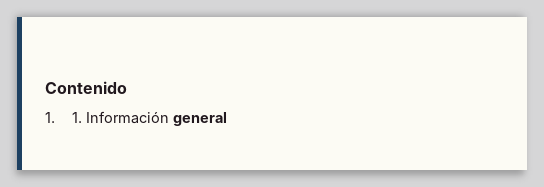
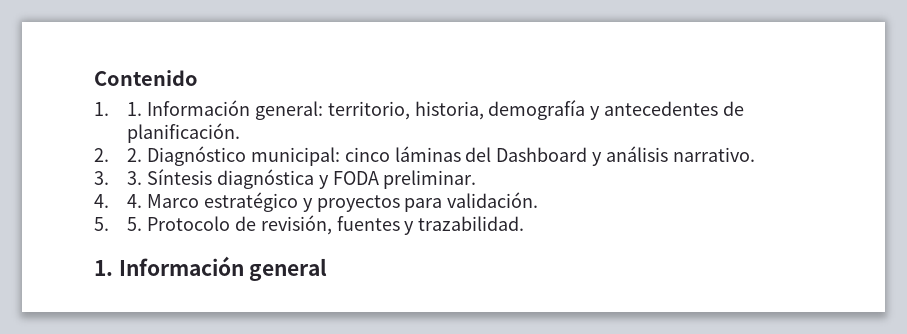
(170, 117) none -> [254,100,745,120] [127,123,241,143] [94,146,755,166] [94,169,477,189] [94,192,539,212] [94,215,525,235] [94,256,244,276] general: territorio, historia, demografía y antecedentes de planificación. // 2. 2. Diagnóstico municipal: cinco láminas del Dashboard y análisis narrativo. // 3. 3. Síntesis diagnóstica y FODA preliminar. // 4. 4. Marco estratégico y proyectos para validación. // 5. 5. Protocolo de revisión, fuentes y trazabilidad. // 1. Información

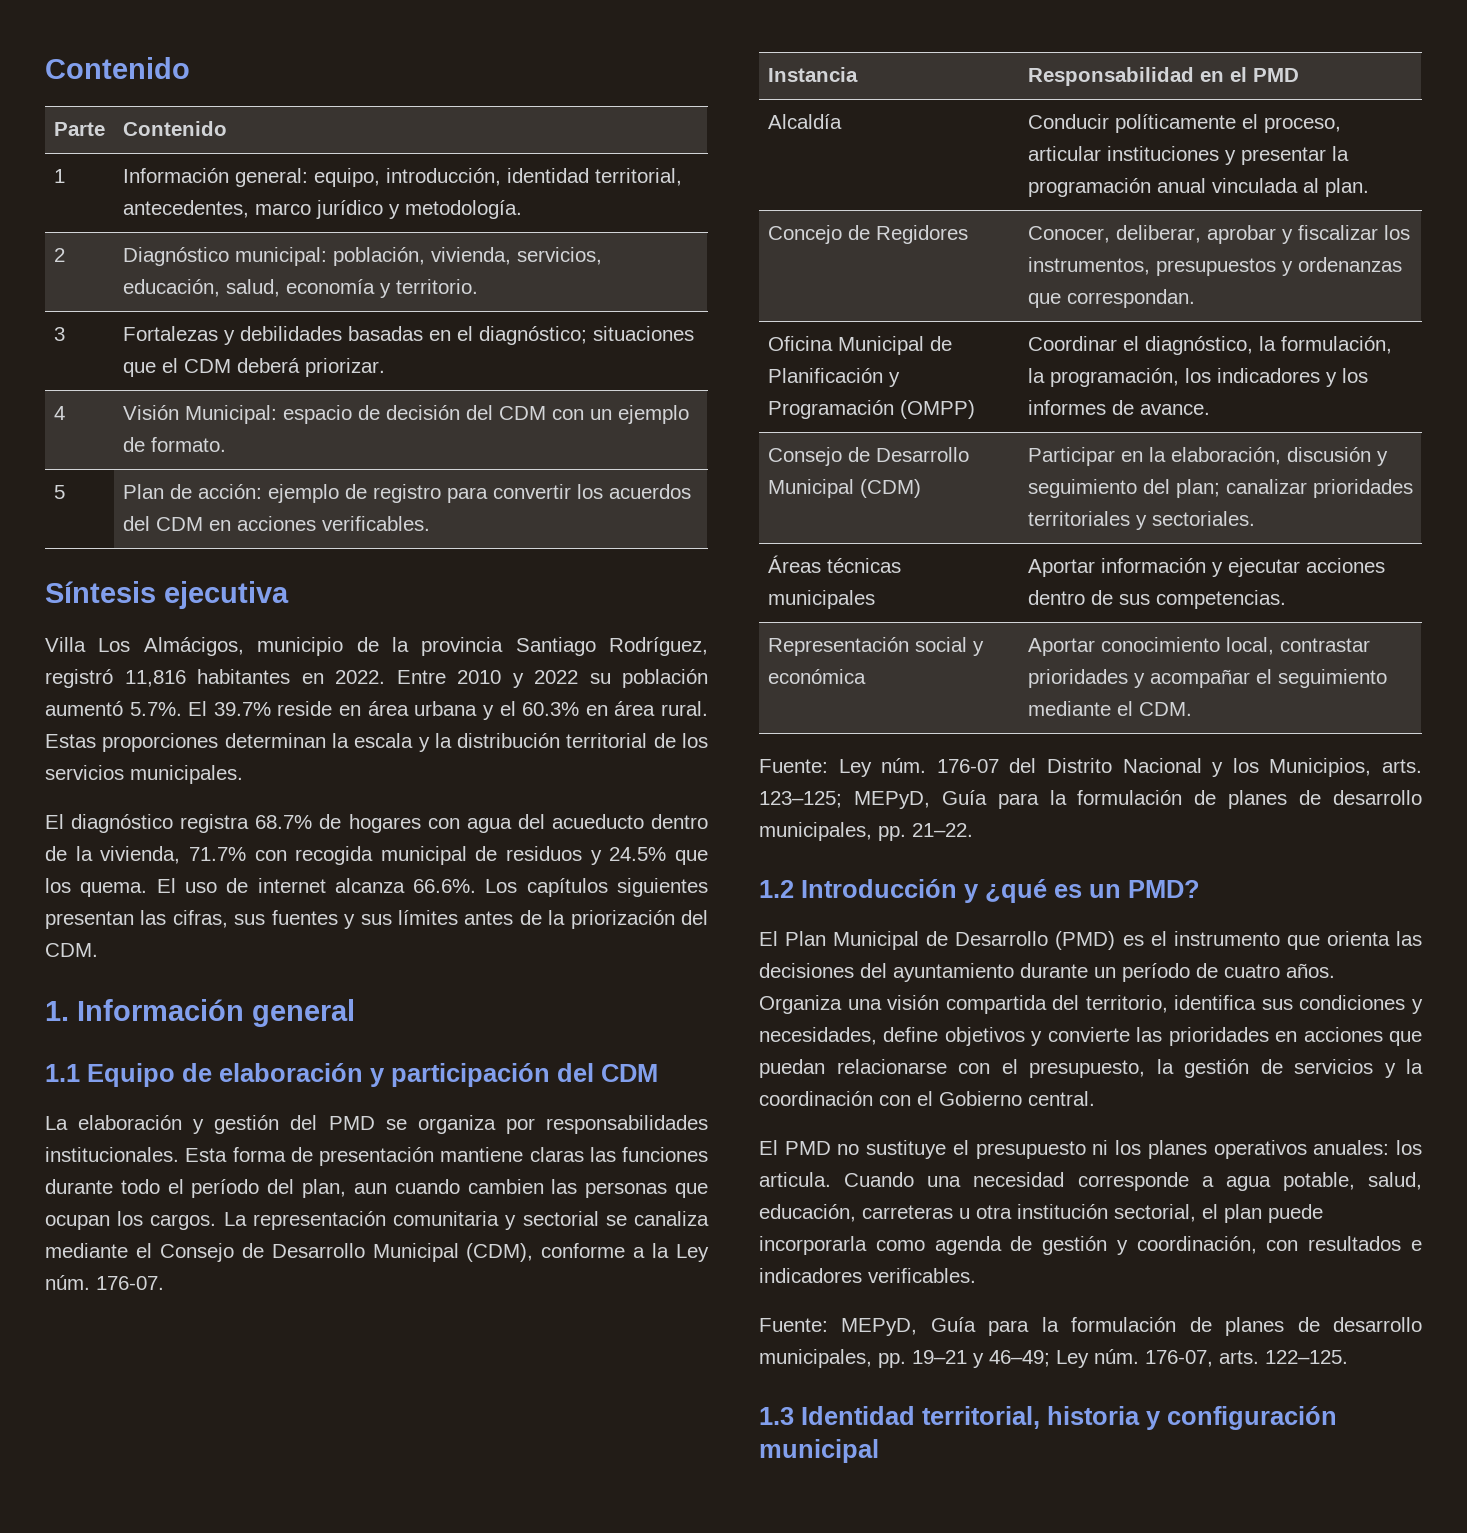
[94,70,198,86] [94,100,745,120] [127,123,241,143] [94,146,755,166] [94,169,477,189] [94,192,539,212] [94,215,525,235] [94,256,328,281] Contenido // 1. 1. Información general: territorio, historia, demografía y antecedentes de planificación. // 2. 2. Diagnóstico municipal: cinco láminas del Dashboard y análisis narrativo. // 3. 3. Síntesis diagnóstica y FODA preliminar. // 4. 4. Marco estratégico y proyectos para validación. // 5. 5. Protocolo de revisión, fuentes y trazabilidad. // 1. Información general -> [45,57,190,79] [53,122,105,136] [122,121,227,136] [53,169,65,183] [122,168,682,187] [122,200,522,219] [53,248,65,262] [122,247,602,266] [122,279,478,298] [53,327,65,341] [122,326,694,345] [122,358,385,377] [53,406,65,420] [122,405,689,424] [122,437,226,452] [53,485,65,499] [122,484,691,503] [122,516,430,531] [45,581,289,609] [45,637,708,656] [45,669,708,688] [45,701,709,720] [45,733,708,752] [45,765,243,784] [45,814,709,833] [45,846,708,865] [45,878,708,897] [45,910,708,929] [45,943,98,957] [45,999,355,1027] [45,1063,658,1087] [45,1115,708,1134] [45,1147,708,1166] [45,1179,708,1198] [45,1211,709,1230] [45,1243,709,1262] [45,1275,164,1290] [767,67,858,82] [1027,67,1299,86] [767,114,842,129] [1027,114,1341,133] [1027,146,1349,165] [1027,178,1369,197] [767,225,968,244] [1027,225,1410,244] [1027,257,1402,276] [1027,289,1195,308] [767,336,952,355] [767,368,900,387] [767,400,975,419] [1027,336,1392,355] [1027,368,1368,387] [1027,400,1210,415] [767,447,969,466] [767,479,921,498] [1027,447,1388,466] [1027,479,1413,498] [1027,511,1255,530] [767,555,901,573] [767,590,875,609] [1027,558,1385,577] [1027,590,1286,609] [767,637,984,656] [767,669,866,684] [1027,637,1370,656] [1027,669,1387,688] [1027,701,1192,716] [759,758,1422,777] [759,790,1422,809] [759,822,973,841] [759,879,1200,903] [759,931,1422,950] [759,963,1335,982] [759,995,1423,1014] [759,1027,1422,1046] [759,1059,1423,1078] [759,1091,1095,1106] [759,1140,1422,1159] [759,1172,1422,1191] [759,1204,1323,1223] [759,1236,1422,1255] [759,1268,976,1283] [759,1317,1422,1336] [759,1349,1348,1368] [759,1406,1337,1430] [759,1439,879,1463] Contenido // Parte | Contenido // 1 | Información general: equipo, introducción, identidad territorial, antecedentes, marco jurídico y metodología. // 2 | Diagnóstico municipal: población, vivienda, servicios, educación, salud, economía y territorio. // 3 | Fortalezas y debilidades basadas en el diagnóstico; situaciones que el CDM deberá priorizar. // 4 | Visión Municipal: espacio de decisión del CDM con un ejemplo de formato. // 5 | Plan de acción: ejemplo de registro para convertir los acuerdos del CDM en acciones verificables. // Síntesis ejecutiva // Villa Los Almácigos, municipio de la provincia Santiago Rodríguez, registró 11,816 habitantes en 2022. Entre 2010 y 2022 su población aumentó 5.7%. El 39.7% reside en área urbana y el 60.3% en área rural. Estas proporciones determinan la escala y la distribución territorial de los servicios municipales. // El diagnóstico registra 68.7% de hogares con agua del acueducto dentro de la vivienda, 71.7% con recogida municipal de residuos y 24.5% que los quema. El uso de internet alcanza 66.6%. Los capítulos siguientes presentan las cifras, sus fuentes y sus límites antes de la priorización del CDM. // 1. Información general // 1.1 Equipo de elaboración y participación del CDM // La elaboración y gestión del PMD se organiza por responsabilidades institucionales. Esta forma de presentación mantiene claras las funciones durante todo el período del plan, aun cuando cambien las personas que ocupan los cargos. La representación comunitaria y sectorial se canaliza mediante el Consejo de Desarrollo Municipal (CDM), conforme a la Ley núm. 176-07. // Instancia | Responsabilidad en el PMD // Alcaldía | Conducir políticamente el proceso, articular instituciones y presentar la programación anual vinculada al plan. // Concejo de Regidores | Conocer, deliberar, aprobar y fiscalizar los instrumentos, presupuestos y ordenanzas que correspondan. // Oficina Municipal de Planificación y Programación (OMPP) | Coordinar el diagnóstico, la formulación, la programación, los indicadores y los informes de avance. // Consejo de Desarrollo Municipal (CDM) | Participar en la elaboración, discusión y seguimiento del plan; canalizar prioridades territoriales y sectoriales. // Áreas técnicas municipales | Aportar información y ejecutar acciones dentro de sus competencias. // Representación social y económica | Aportar conocimiento local, contrastar prioridades y acompañar el seguimiento mediante el CDM. // Fuente: Ley núm. 176-07 del Distrito Nacional y los Municipios, arts. 123–125; MEPyD, Guía para la formulación de planes de desarrollo municipales, pp. 21–22. // 1.2 Introducción y ¿qué es un PMD? // El Plan Municipal de Desarrollo (PMD) es el instrumento que orienta las decisiones del ayuntamiento durante un período de cuatro años. Organiza una visión compartida del territorio, identifica sus condiciones y necesidades, define objetivos y convierte las prioridades en acciones que puedan relacionarse con el presupuesto, la gestión de servicios y la coordinación con el Gobierno central. // El PMD no sustituye el presupuesto ni los planes operativos anuales: los articula. Cuando una necesidad corresponde a agua potable, salud, educación, carreteras u otra institución sectorial, el plan puede incorporarla como agenda de gestión y coordinación, con resultados e indicadores verificables. // Fuente: MEPyD, Guía para la formulación de planes de desarrollo municipales, pp. 19–21 y 46–49; Ley núm. 176-07, arts. 122–125. // 1.3 Identidad territorial, historia y configuración municipal

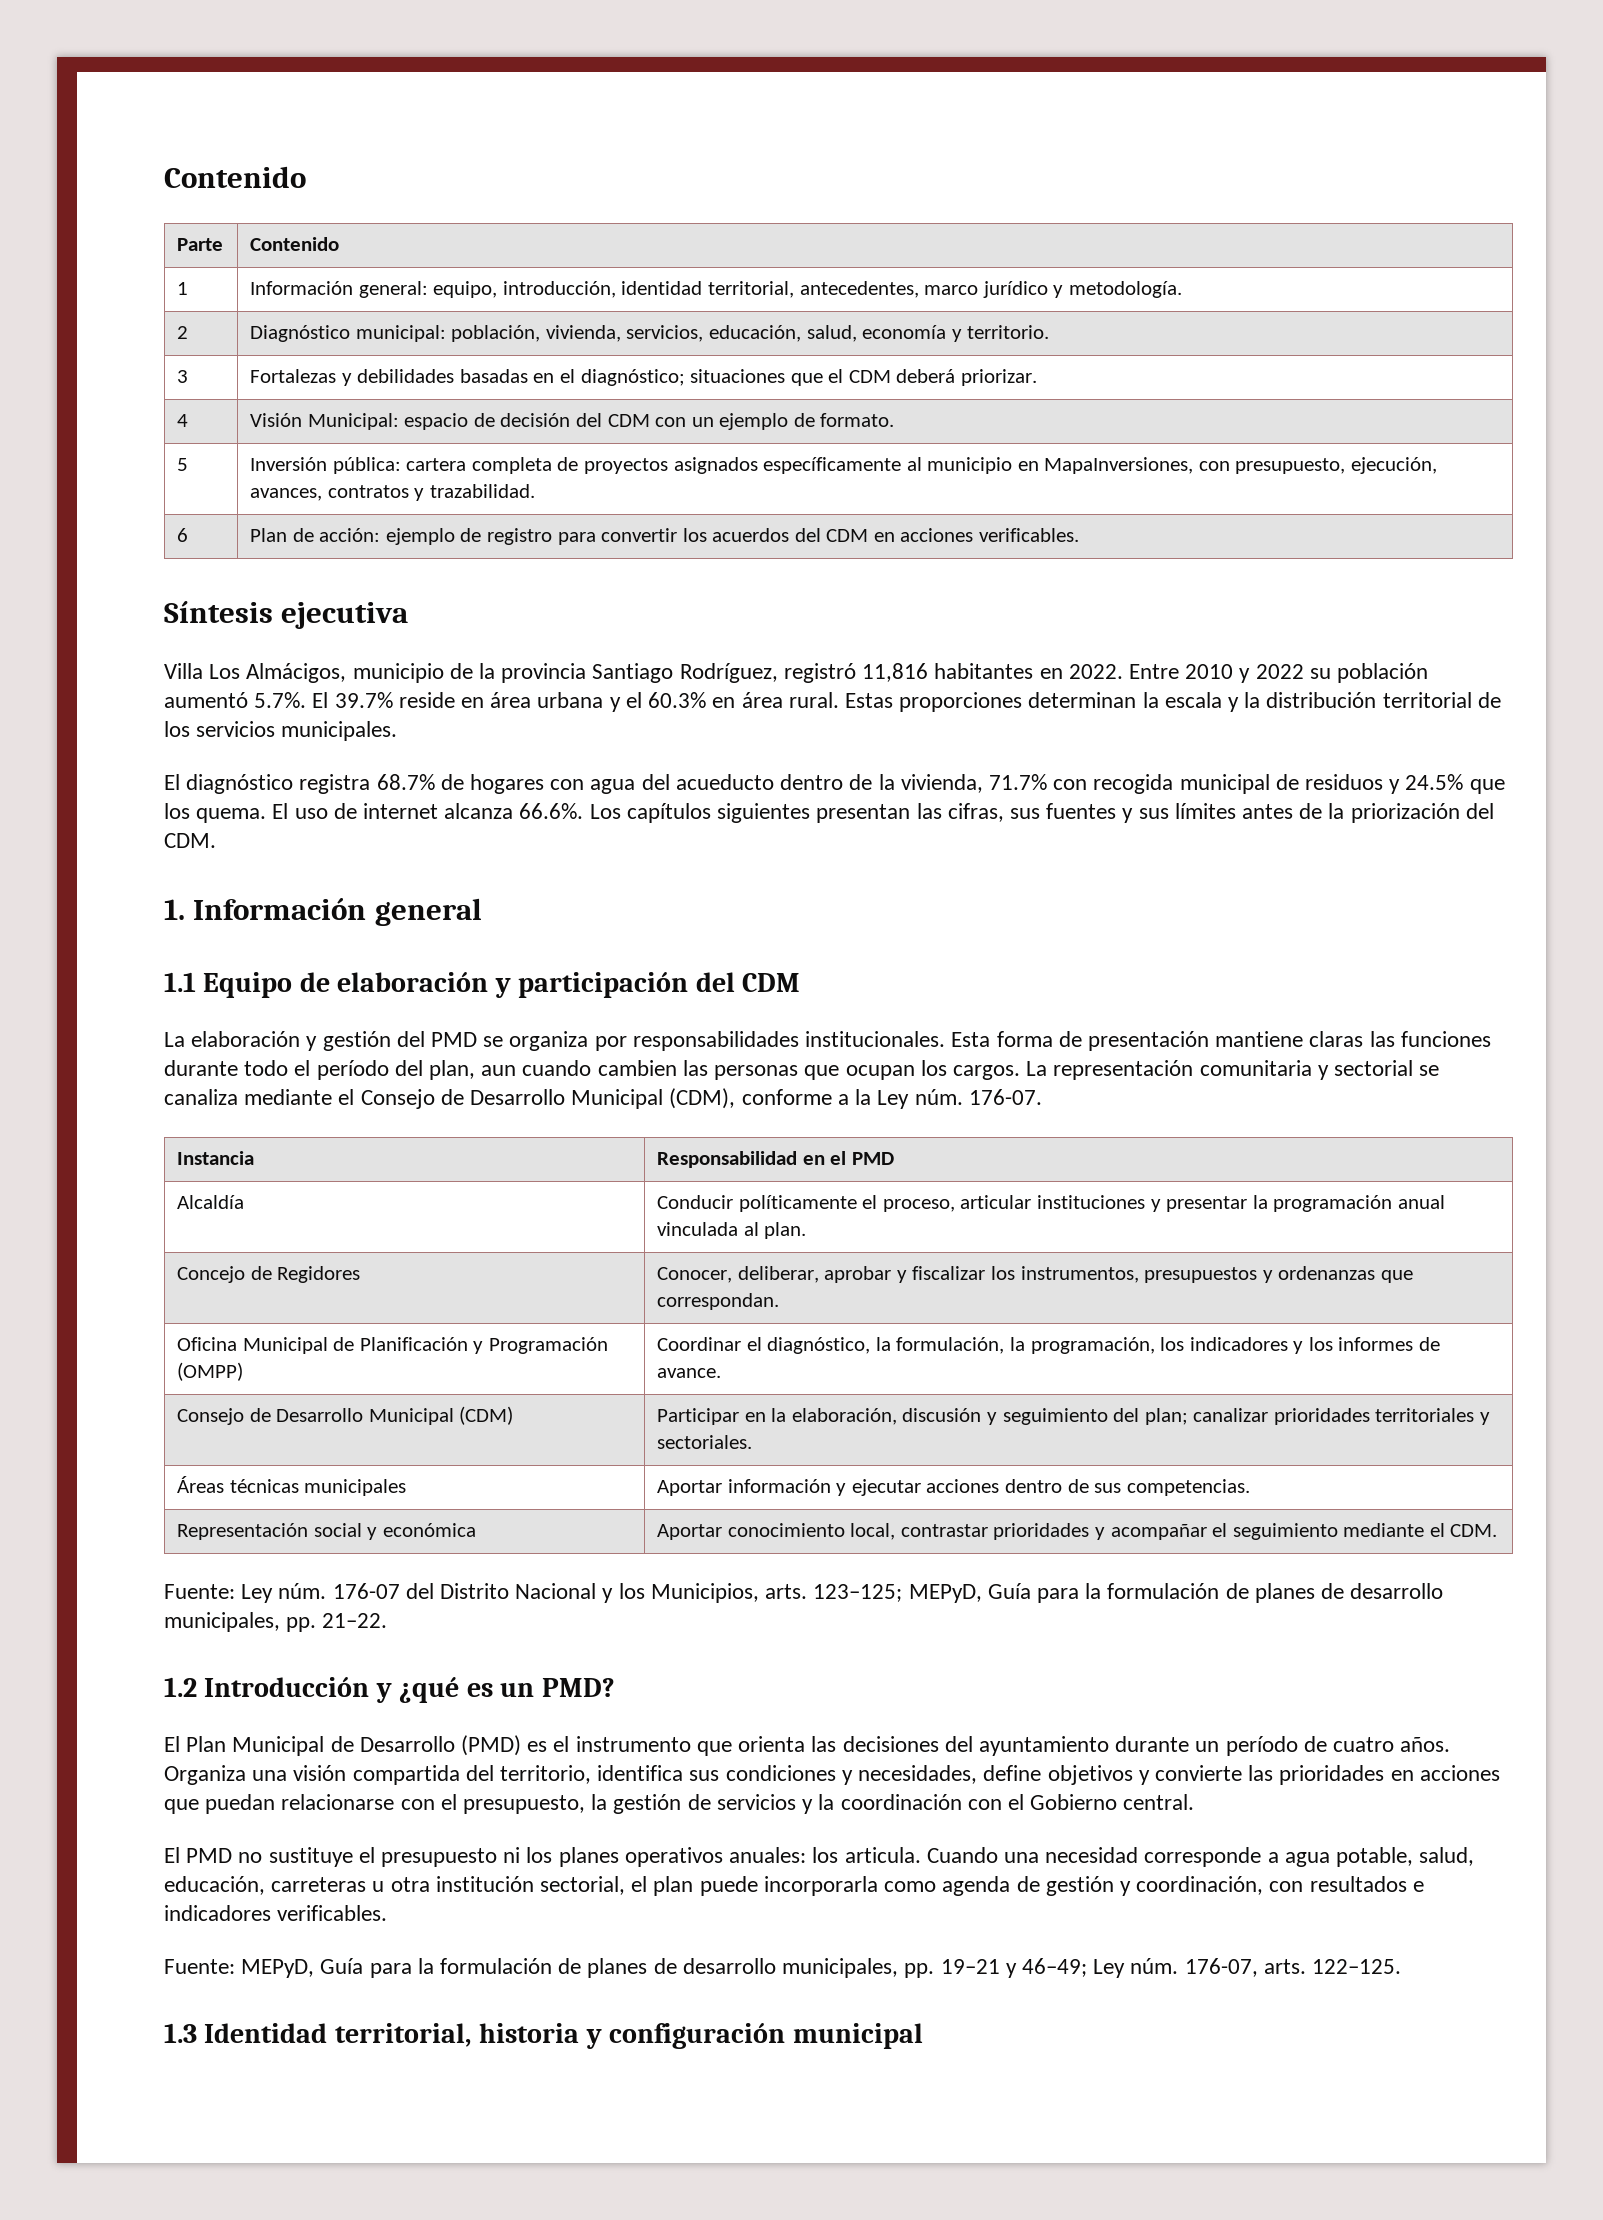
(65, 492) none -> [250,457,1437,474] [250,484,535,501] [177,528,189,542] | Inversión pública: cartera completa de proyectos asignados específicamente al municipio en MapaInversiones, con presupuesto, ejecución, avances, contratos y trazabilidad. // 6

